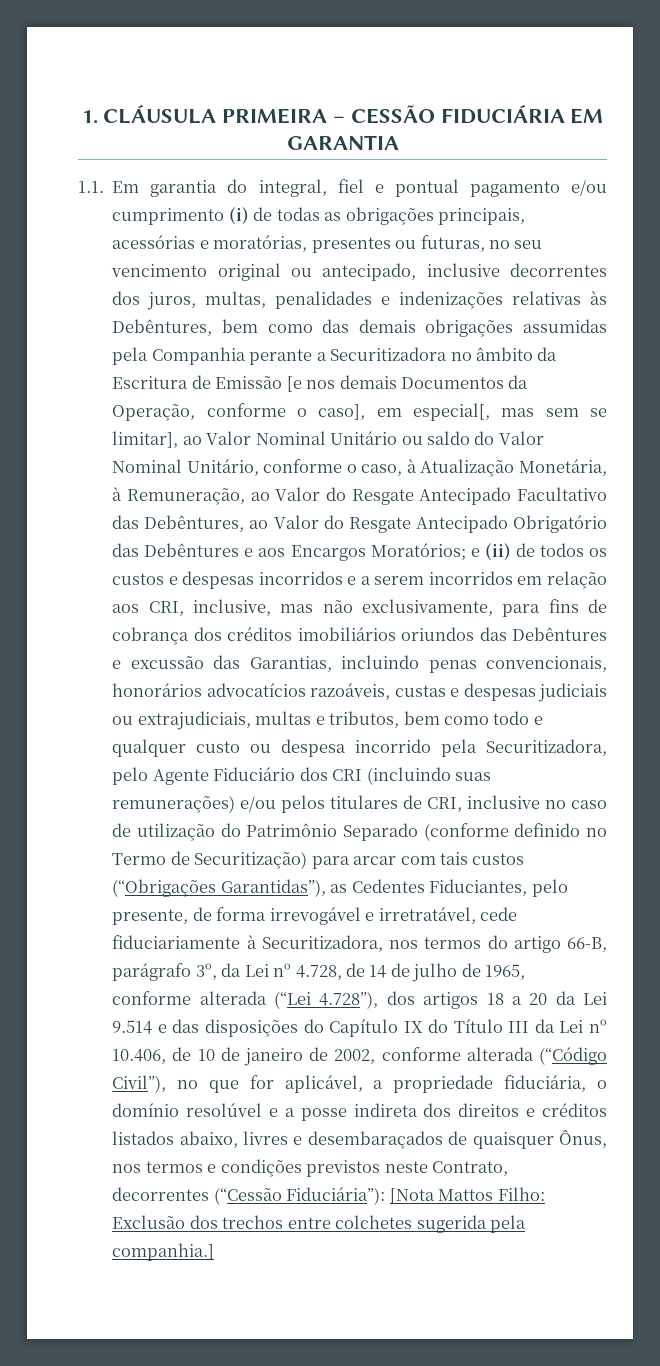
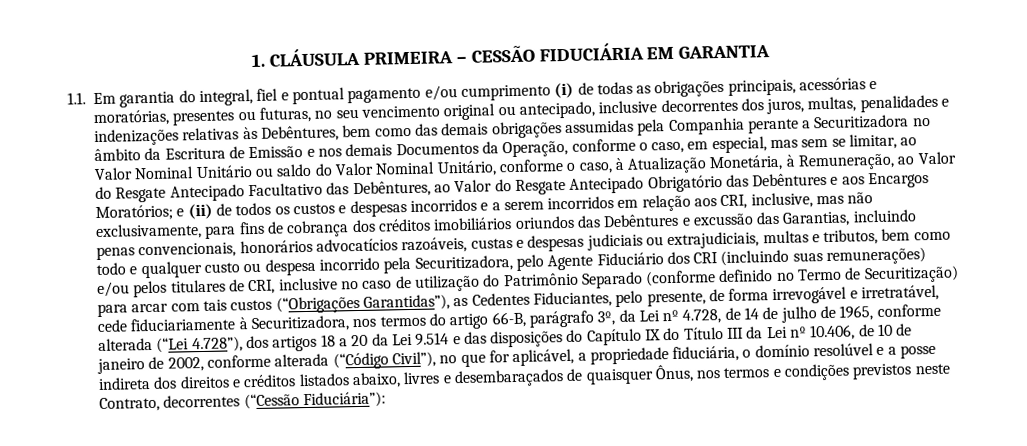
[286,376,302,392] [e -> [306,148,315,157] e
[318,403,490,421] caso], em especial[, -> [651,136,767,154] caso, em especial,
[112,431,179,448] limitar], -> [849,133,898,150] limitar,
[389,1187,545,1204] [112,1215,526,1233] [112,1243,215,1261] [Nota Mattos Filho: Exclusão dos trechos entre colchetes sugerida pela companhia.] -> (386, 400) none

